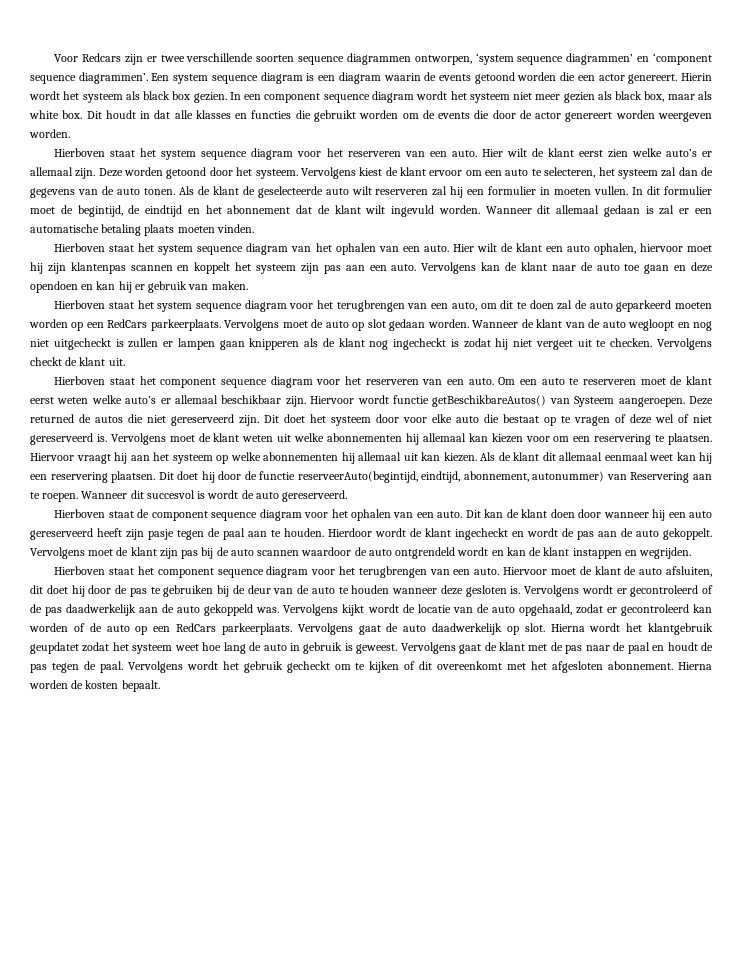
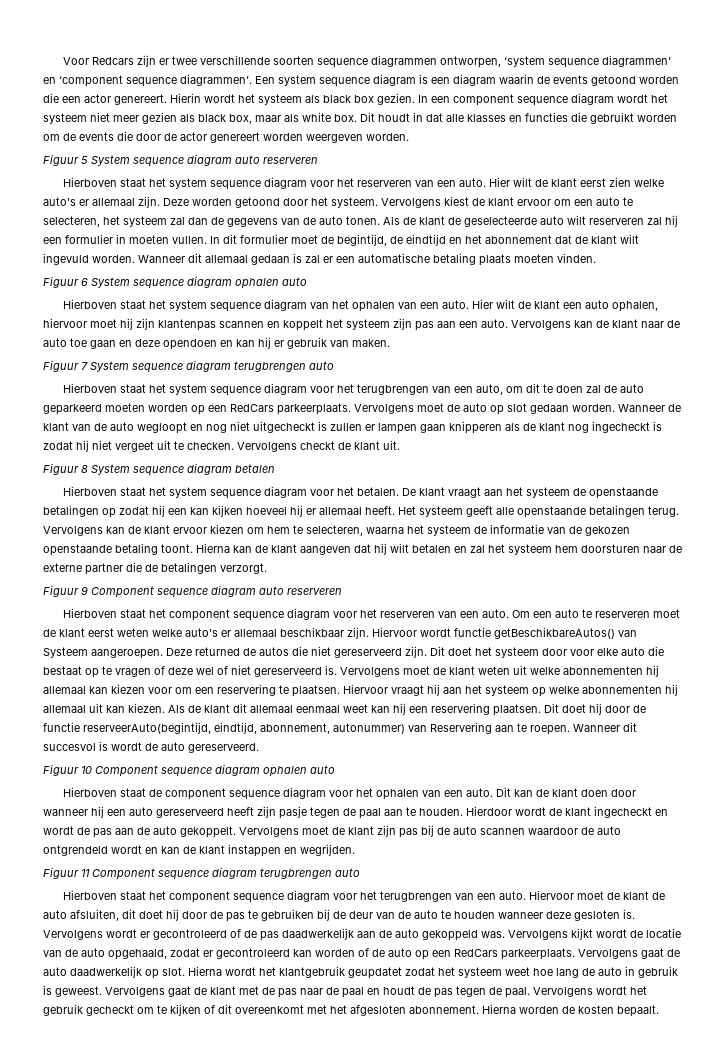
(70, 133) none -> [43,154,318,167] // Figuur 5 System sequence diagram auto reserveren
(254, 228) none -> [43,276,307,289] // Figuur 6 System sequence diagram ophalen auto
(248, 285) none -> [43,360,334,373] // Figuur 7 System sequence diagram terugbrengen auto
(125, 362) none -> [43,463,275,476] [63,486,659,499] [43,505,679,518] [43,524,630,536] [43,543,682,556] [43,562,267,575] [43,585,342,598] // Figuur 8 System sequence diagram betalen // Hierboven staat het system sequence diagram voor het betalen. De klant vraagt aan het systeem de openstaande betalingen op zodat hij een kan kijken hoeveel hij er allemaal heeft. Het systeem geeft alle openstaande betalingen terug. Vervolgens kan de klant ervoor kiezen om hem te selecteren, waarna het systeem de informatie van de gekozen openstaande betaling toont. Hierna kan de klant aangeven dat hij wilt betalen en zal het systeem hem doorsturen naar de externe partner die de betalingen verzorgt. // Figuur 9 Component sequence diagram auto reserveren
(348, 496) none -> [43,764,335,777] // Figuur 10 Component sequence diagram ophalen auto
(692, 553) none -> [43,867,360,880] // Figuur 11 Component sequence diagram terugbrengen auto

